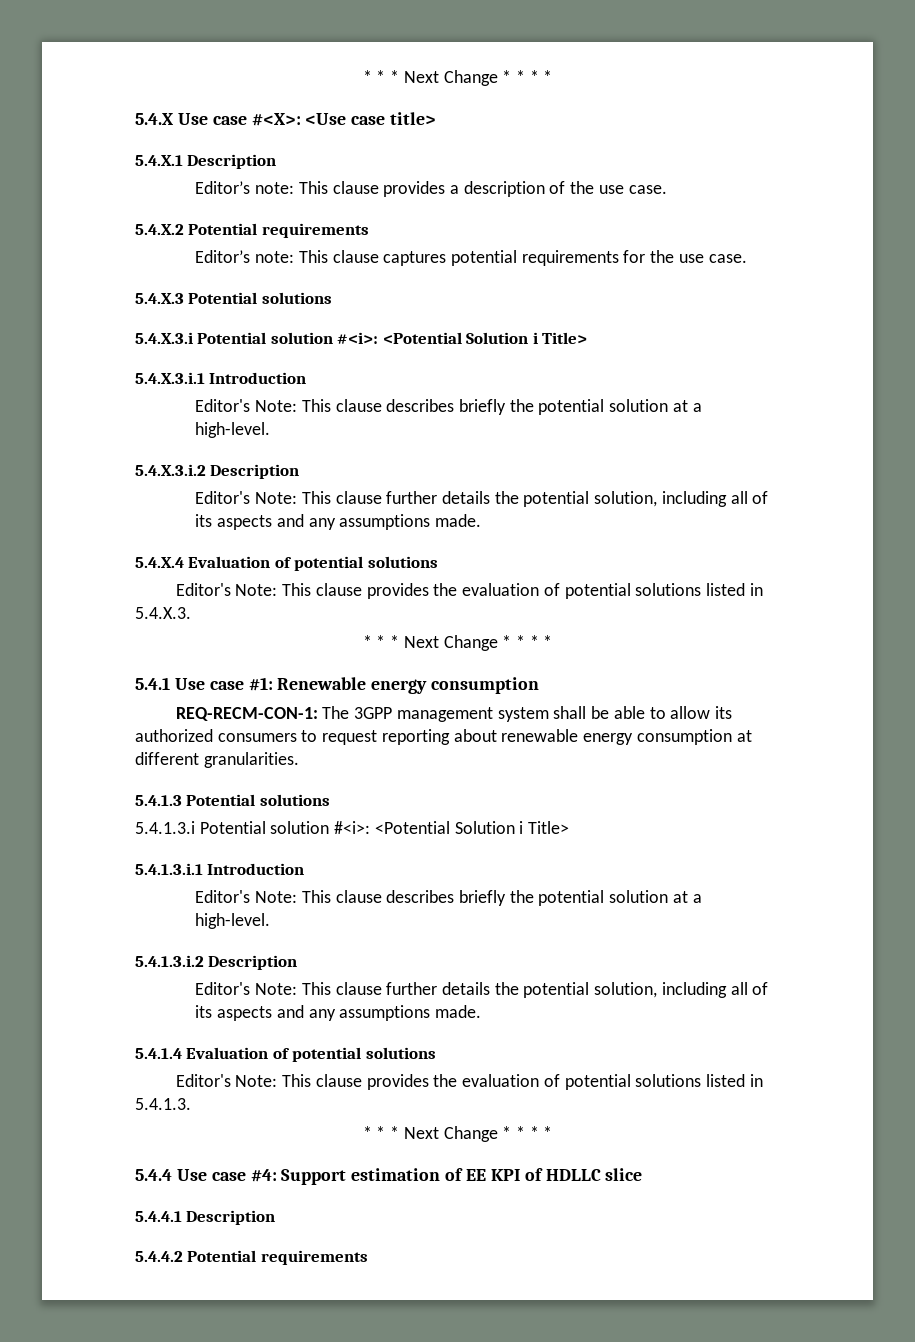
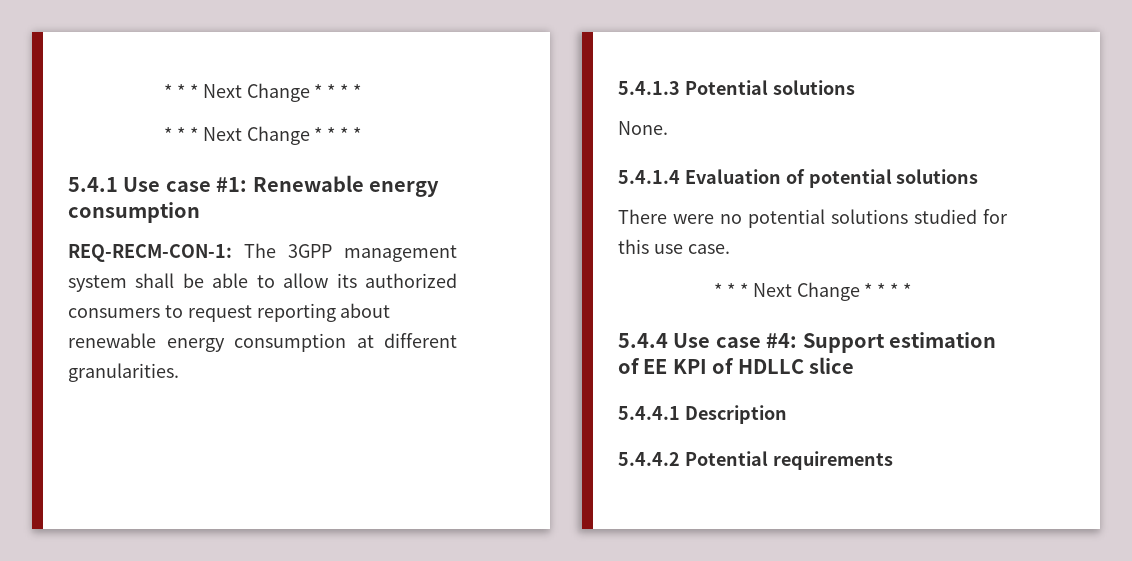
[362,70,553,86] [135,112,437,126] [135,154,277,169] [195,181,667,197] [135,223,369,238] [195,250,747,266] [135,292,332,304] [135,332,588,344] [135,372,307,384] [195,399,702,415] [195,422,271,438] [135,464,300,479] [195,491,769,507] [195,514,481,530] [135,556,438,571] [175,583,763,599] [135,607,191,619] * * * Next Change * * * * // 5.4.X Use case #<X>: <Use case title> // 5.4.X.1 Description // Editor’s note: This clause provides a description of the use case. // 5.4.X.2 Potential requirements // Editor’s note: This clause captures potential requirements for the use case. // 5.4.X.3 Potential solutions // 5.4.X.3.i Potential solution #<i>: <Potential Solution i Title> // 5.4.X.3.i.1 Introduction // Editor's Note: This clause describes briefly the potential solution at a high-level. // 5.4.X.3.i.2 Description // Editor's Note: This clause further details the potential solution, including all of its aspects and any assumptions made. // 5.4.X.4 Evaluation of potential solutions // Editor's Note: This clause provides the evaluation of potential solutions listed in 5.4.X.3. -> [164,83,361,102] * * * Next Change * * * *
[135,821,570,834] [135,863,305,875] [195,890,702,906] [195,913,271,929] [135,955,298,970] [195,982,769,998] [195,1005,481,1021] 5.4.1.3.i Potential solution #<i>: <Potential Solution i Title> // 5.4.1.3.i.1 Introduction // Editor's Note: This clause describes briefly the potential solution at a high-level. // 5.4.1.3.i.2 Description // Editor's Note: This clause further details the potential solution, including all of its aspects and any assumptions made. -> [618,121,668,135] None.
[175,1074,763,1090] [135,1098,191,1110] Editor's Note: This clause provides the evaluation of potential solutions listed in 5.4.1.3. -> [618,209,1008,228] [618,239,730,254] There were no potential solutions studied for this use case.

